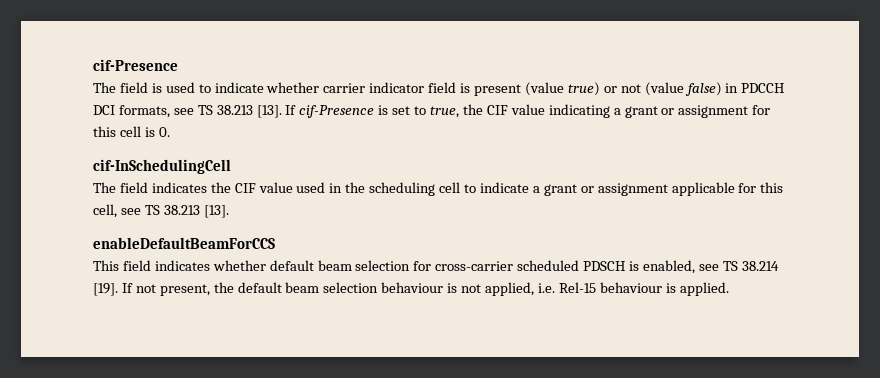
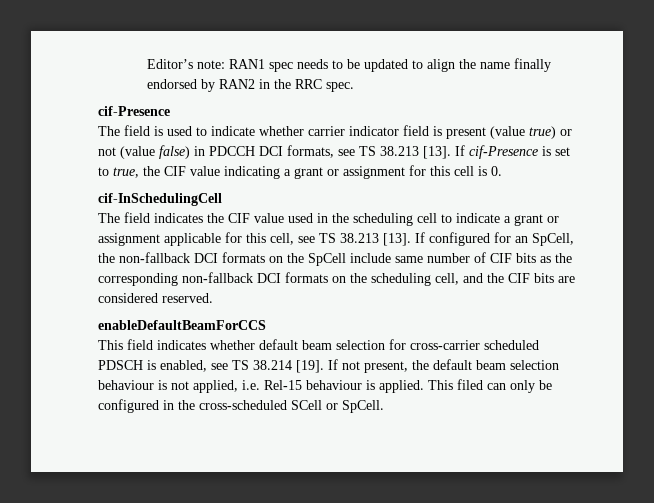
(93, 65) none -> [146,58,551,72] [146,79,354,92] Editor’s note: RAN1 spec needs to be updated to align the name finally endorsed by RAN2 in the RRC spec. //
(229, 211) none -> [415,232,574,246] [98,252,572,266] [98,272,575,286] [98,293,213,303] If configured for an SpCell, the non-fallback DCI formats on the SpCell include same number of CIF bits as the corresponding non-fallback DCI formats on the scheduling cell, and the CIF bits are considered reserved.
(729, 289) none -> [428,379,552,393] [98,399,384,413] This filed can only be configured in the cross-scheduled SCell or SpCell.

